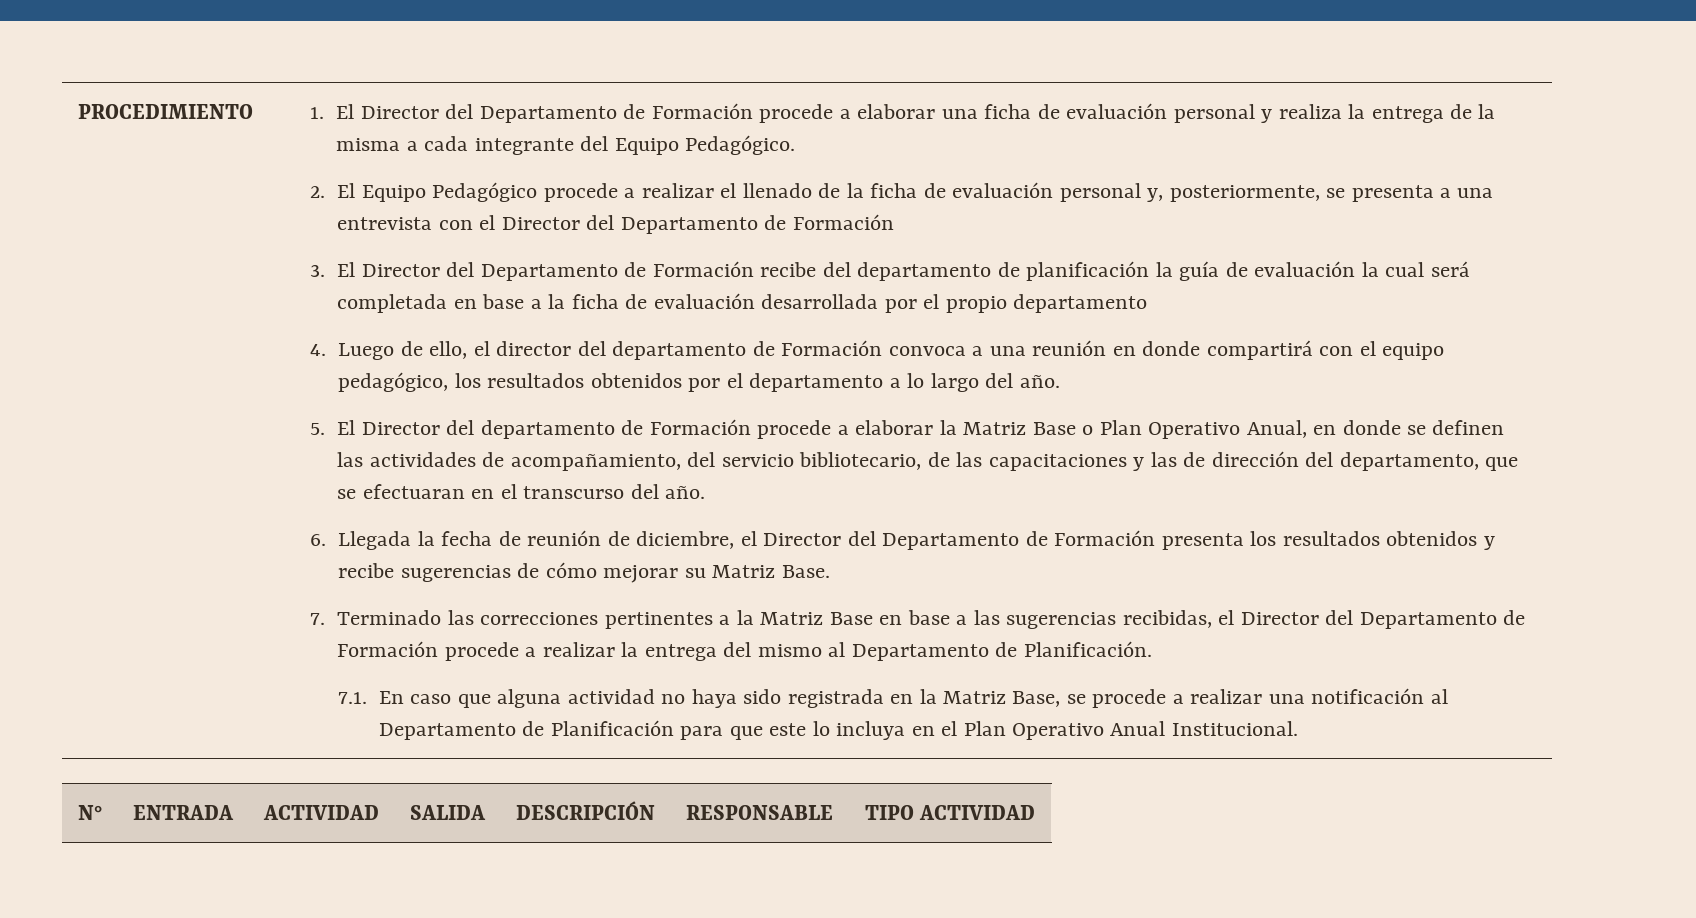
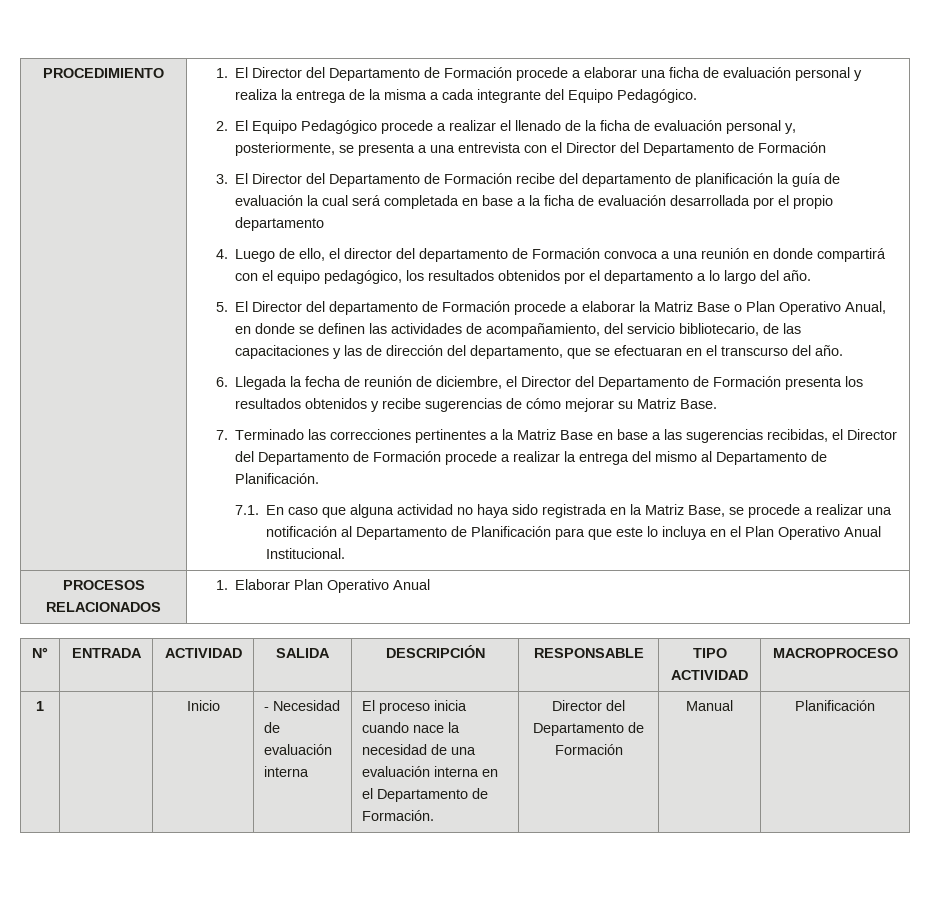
(1298, 728) none -> [62,580,145,590] [46,602,161,612] [216,579,431,593] // PROCESOS RELACIONADOS | 1. Elaborar Plan Operativo Anual
(1036, 812) none -> [772,648,898,658] [36,701,44,711] [186,700,220,711] [264,700,341,711] [264,722,281,733] [264,744,333,755] [264,766,310,777] [362,700,468,714] [362,722,461,733] [362,744,477,755] [362,766,499,777] [362,788,489,802] [362,810,435,821] [552,700,625,711] [533,722,644,736] [554,744,623,755] [686,700,733,711] [795,700,875,711] | MACROPROCESO // 1 | | Inicio | - Necesidad de evaluación interna | El proceso inicia cuando nace la necesidad de una evaluación interna en el Departamento de Formación. | Director del Departamento de Formación | Manual | Planificación

